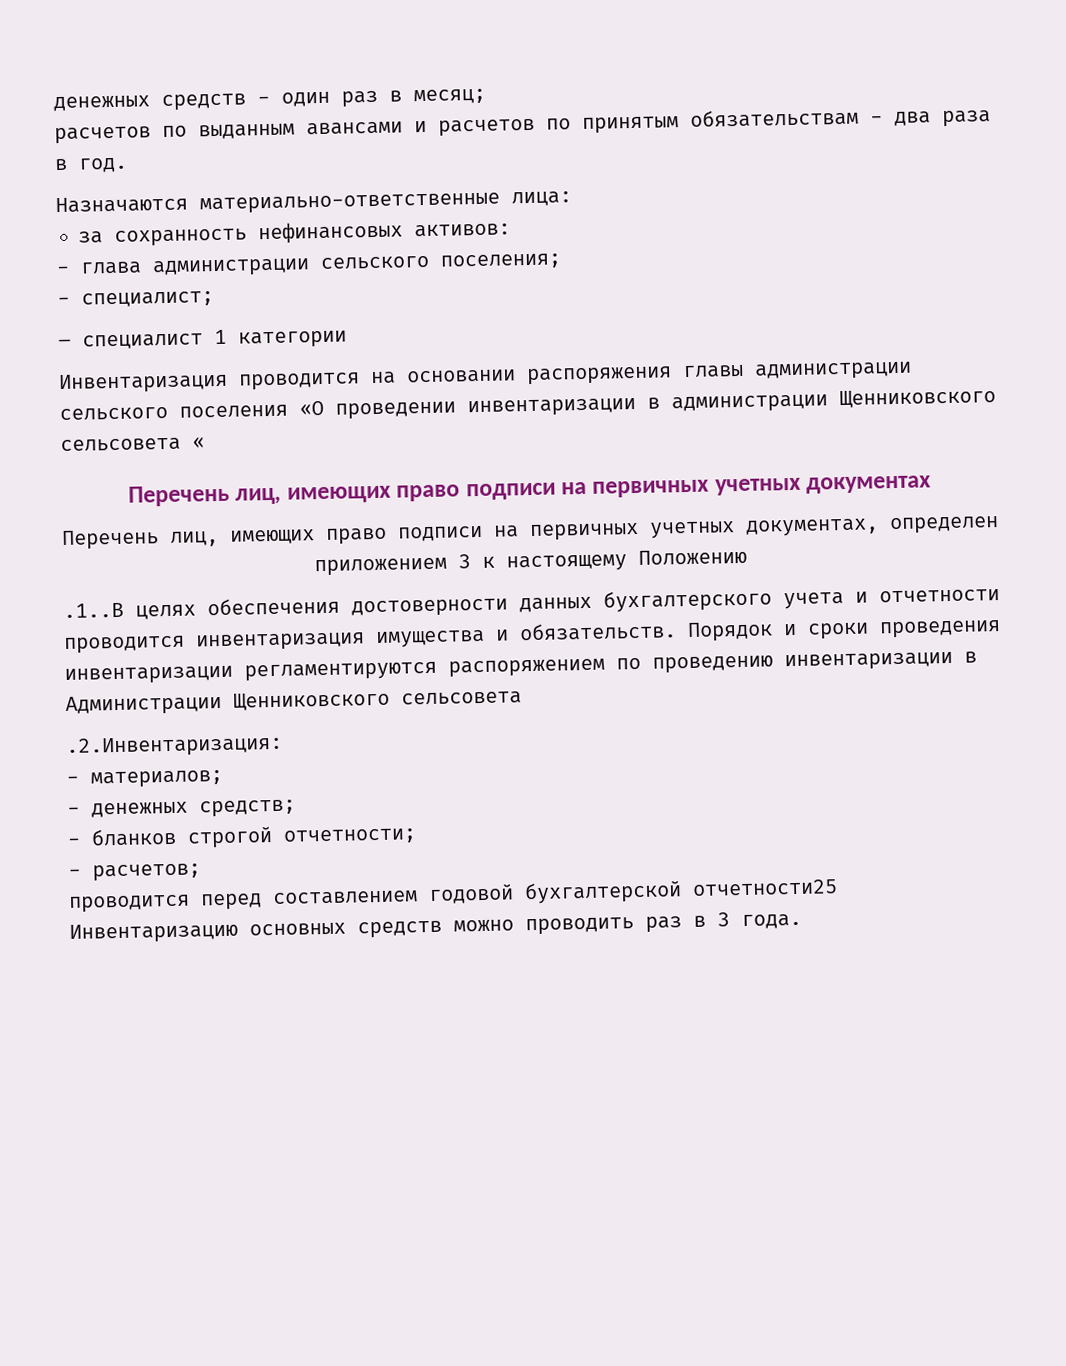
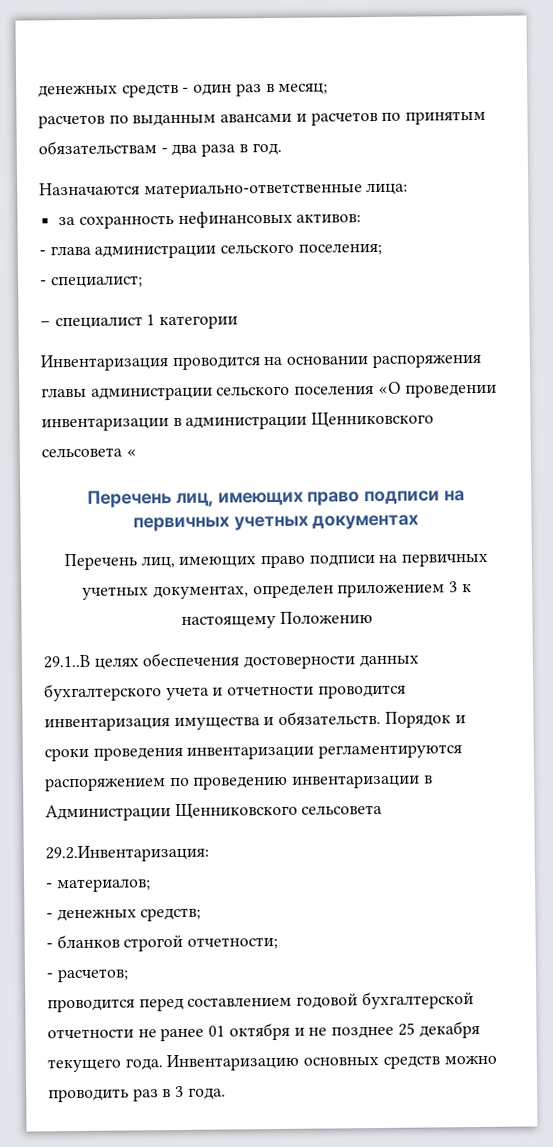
[63,602,124,618] .1..В -> [43,654,90,669] 29.1..В
[65,734,283,758] .2.Инвентаризация: -> [45,844,209,863] 29.2.Инвентаризация:
[692,879,838,896] отчетности25 -> [47,1021,480,1042] [47,1058,163,1073] отчетности не ранее 01 октября и не позднее 25 декабря текущего года.

